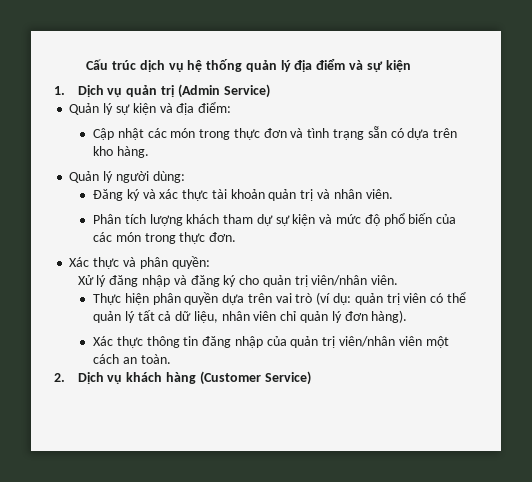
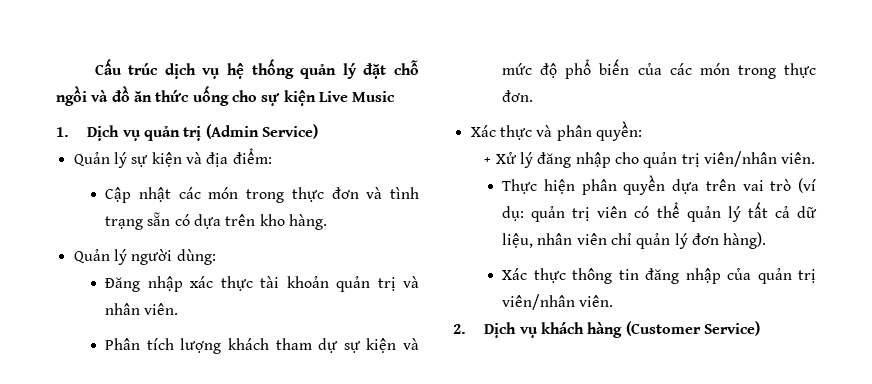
[294,58,411,72] địa điểm và sự kiện -> [363,60,420,79] [56,86,396,106] đặt chỗ ngồi và đồ ăn thức uống cho sự kiện Live Music
[126,189,156,201] ký và -> [147,276,183,292] nhập
(210, 262) none -> [484,157,492,164] +
[173,275,237,287] và đăng ký -> (611, 160) none
[398,336,449,348] [93,354,171,364] viên một cách an toàn. -> [579,295,614,307] viên.

